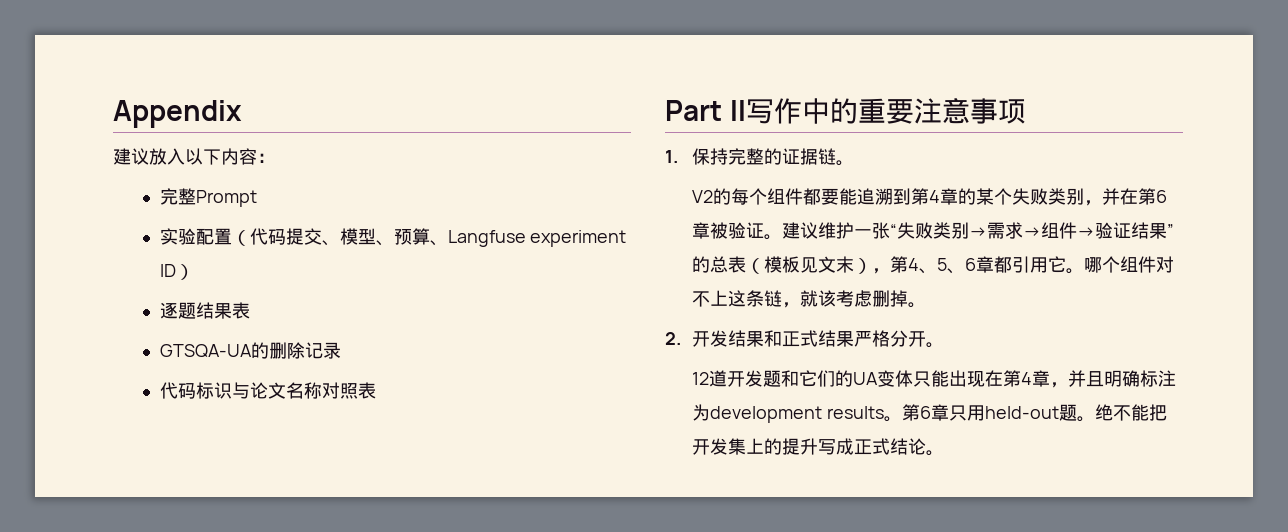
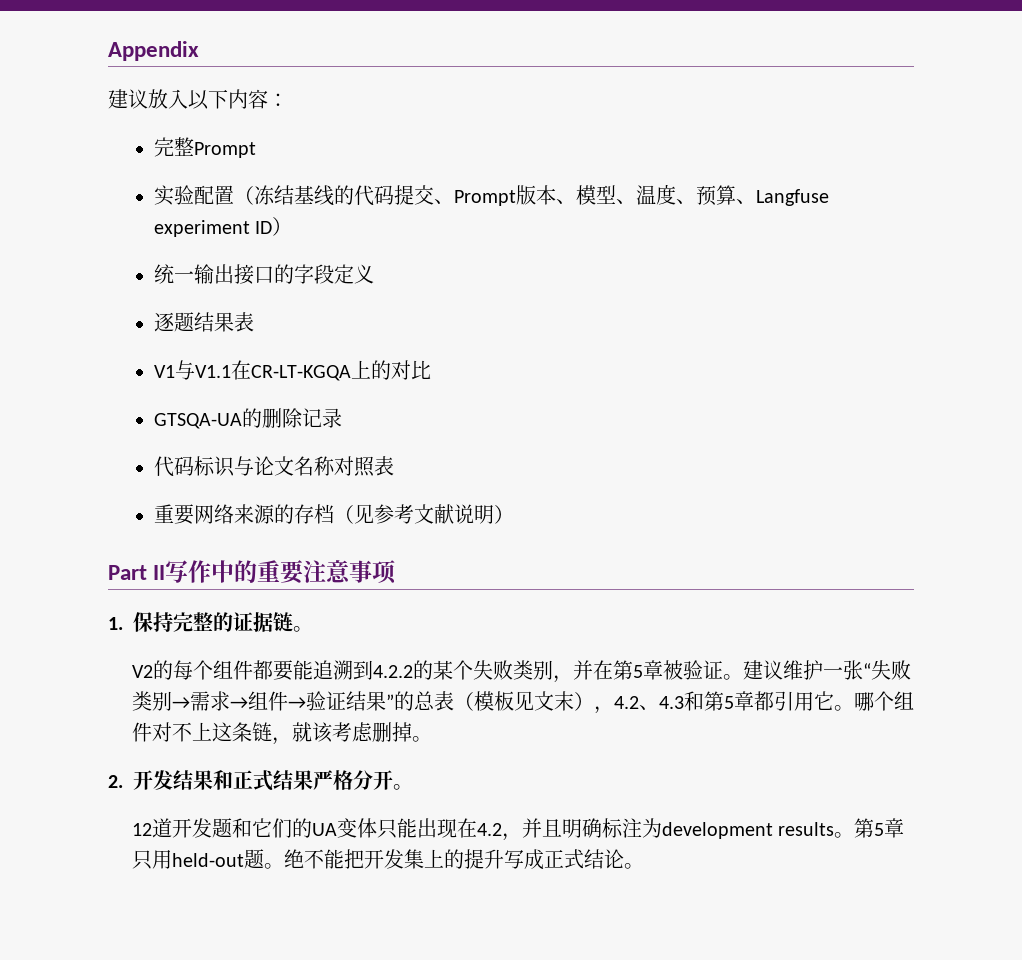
[249,228,376,246] 代码提交、模型 -> [253,184,676,206] 冻结基线的代码提交、Prompt版本、模型、温度
[159,302,250,319] 逐题结果表 -> [153,264,374,285] [153,312,254,332] [153,360,431,381] 统一输出接口的字段定义 // 逐题结果表 // V1与V1.1在CR-LT-KGQA上的对比
(376, 390) none -> [153,504,514,525] // 重要网络来源的存档（见参考文献说明）
[910,188,958,205] 第4章 -> [372,665,413,678] 4.2.2
[1155,190,1167,203] 6 -> [632,665,643,678] 5
[889,256,976,274] 第4、5、6 -> [613,691,734,711] 4.2、4.3和第5
[1002,370,1050,387] 第4章 -> [476,823,502,836] 4.2
[919,406,931,419] 6 -> [874,823,885,836] 5

